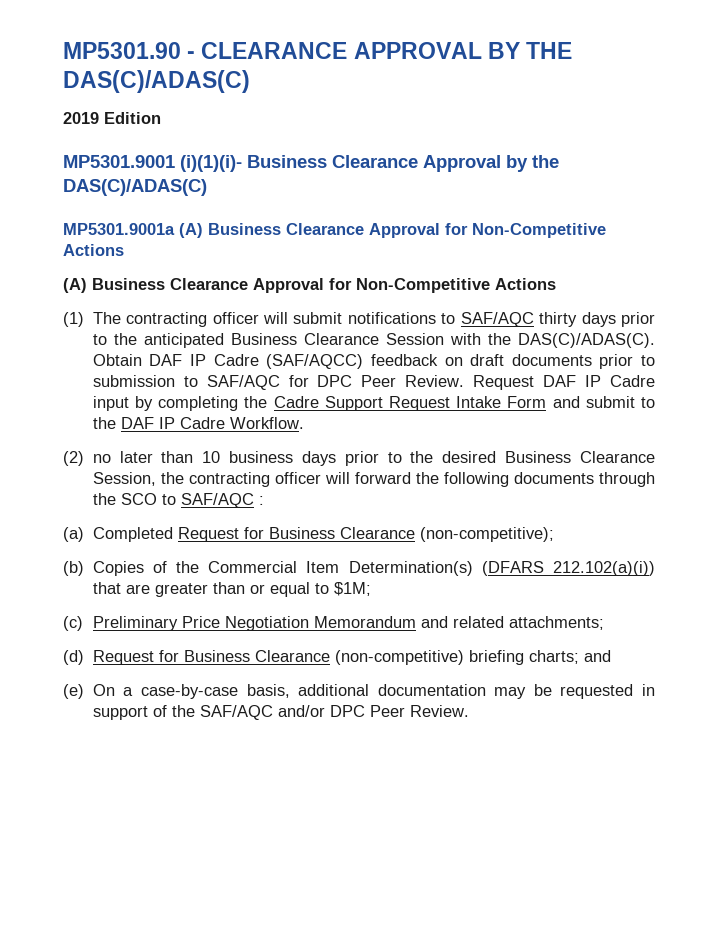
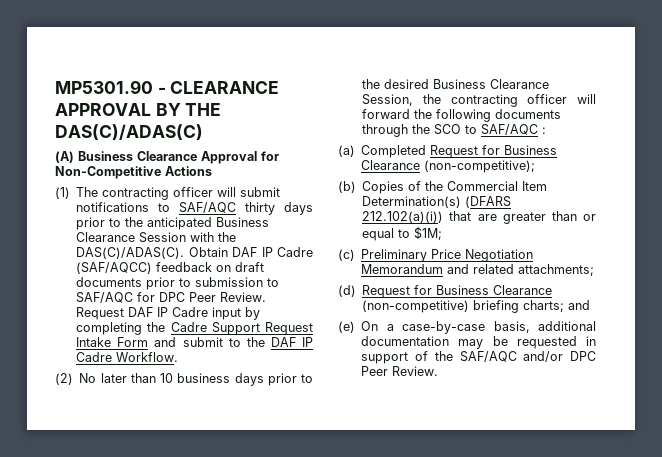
[63,112,161,124] [63,155,559,172] [63,179,207,196] [63,223,606,238] [63,244,124,256] // 2019 Edition // MP5301.9001 (i)(1)(i)- Business Clearance Approval by the DAS(C)/ADAS(C) // MP5301.9001a (A) Business Clearance Approval for Non-Competitive Actions -> (203, 132) none
[92,454,111,463] no -> [79,373,97,383] No

